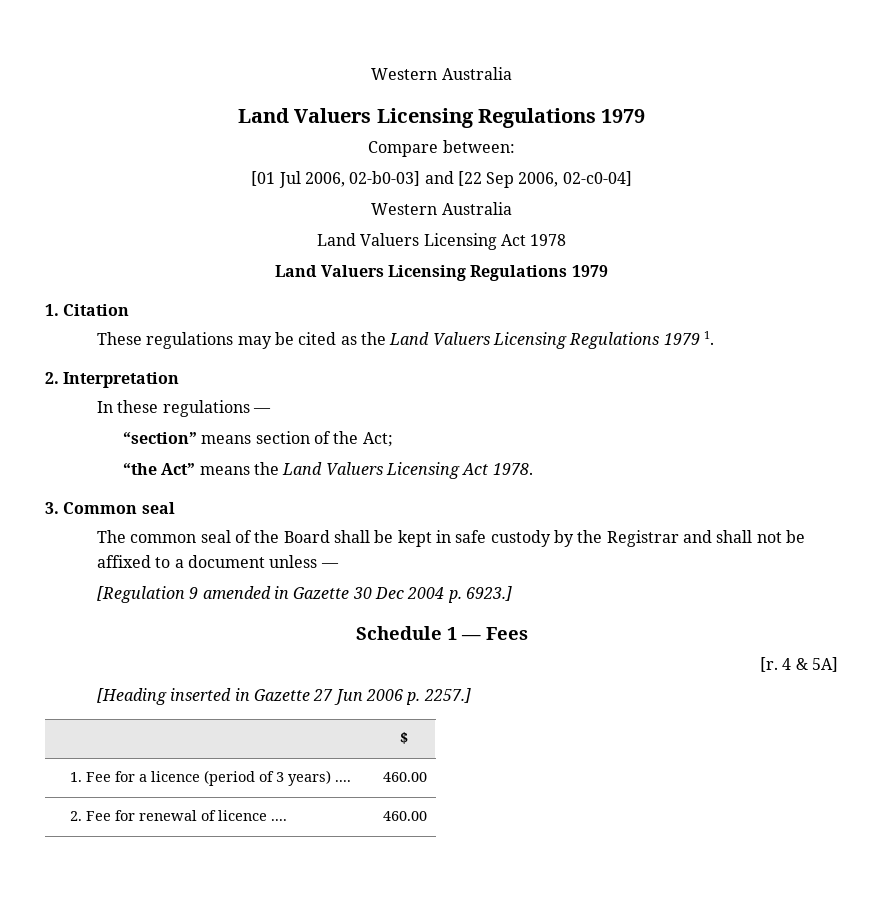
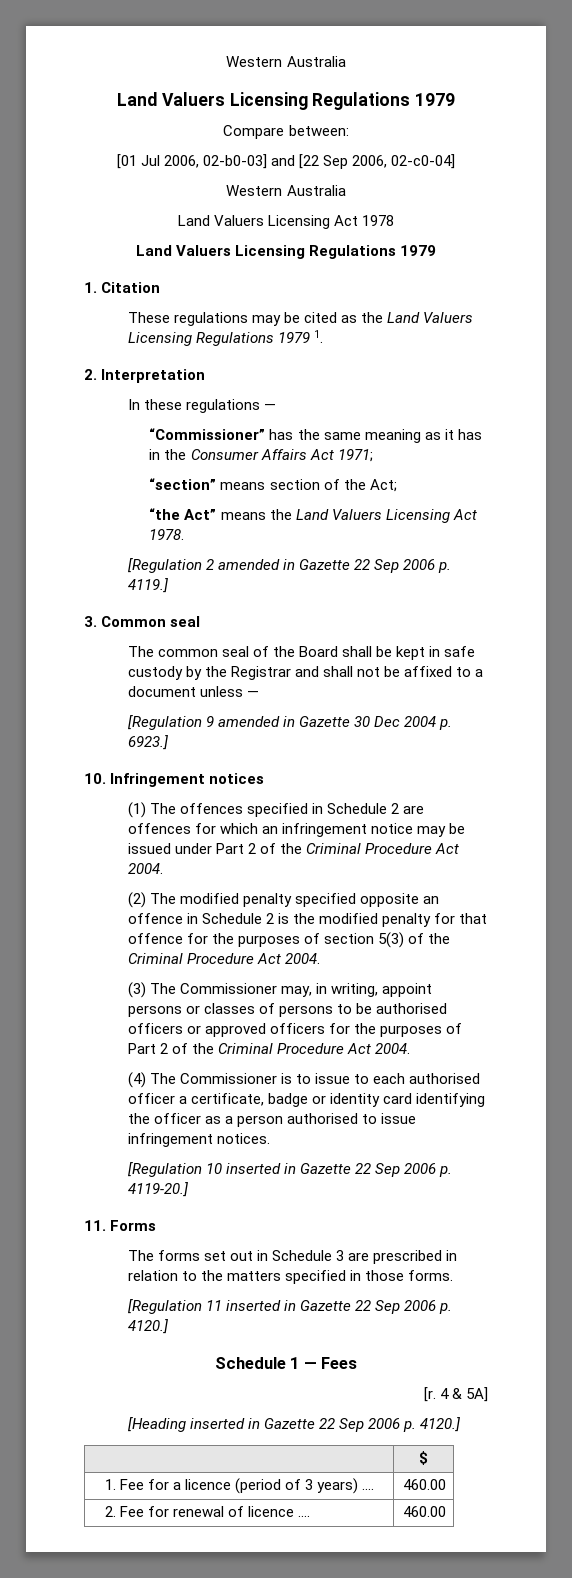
(272, 410) none -> [149,428,482,443] [149,449,373,462] // “Commissioner” has the same meaning as it has in the Consumer Affairs Act 1971;
(533, 469) none -> [127,558,451,573] [127,578,168,593] // [Regulation 2 amended in Gazette 22 Sep 2006 p. 4119.]
(512, 593) none -> [84,773,265,787] [127,802,424,818] [127,823,465,837] [127,843,459,854] [127,863,163,874] [127,892,439,908] [127,913,488,927] [127,932,450,948] [127,953,320,964] [127,982,432,998] [127,1003,447,1017] [127,1023,462,1037] [127,1043,410,1054] [127,1072,480,1088] [127,1093,485,1107] [127,1113,416,1127] [127,1133,270,1147] [127,1162,452,1177] [127,1182,188,1197] [84,1220,157,1231] [127,1250,458,1264] [127,1270,453,1284] [127,1299,452,1314] [127,1319,168,1334] // 10. Infringement notices // (1) The offences specified in Schedule 2 are offences for which an infringement notice may be issued under Part 2 of the Criminal Procedure Act 2004. // (2) The modified penalty specified opposite an offence in Schedule 2 is the modified penalty for that offence for the purposes of section 5(3) of the Criminal Procedure Act 2004. // (3) The Commissioner may, in writing, appoint persons or classes of persons to be authorised officers or approved officers for the purposes of Part 2 of the Criminal Procedure Act 2004. // (4) The Commissioner is to issue to each authorised officer a certificate, badge or identity card identifying the officer as a person authorised to issue infringement notices. // [Regulation 10 inserted in Gazette 22 Sep 2006 p. 4119-20.] // 11. Forms // The forms set out in Schedule 3 are prescribed in relation to the matters specified in those forms. // [Regulation 11 inserted in Gazette 22 Sep 2006 p. 4120.]
[313,688,471,705] 27 Jun 2006 p. 2257.] -> [318,1417,460,1432] 22 Sep 2006 p. 4120.]

